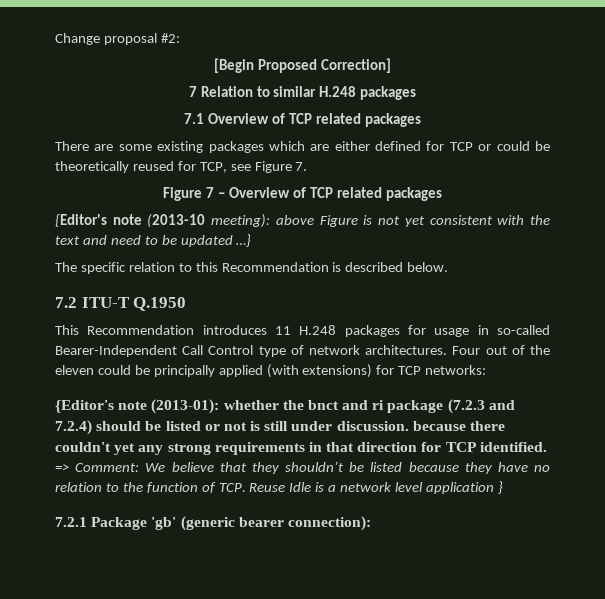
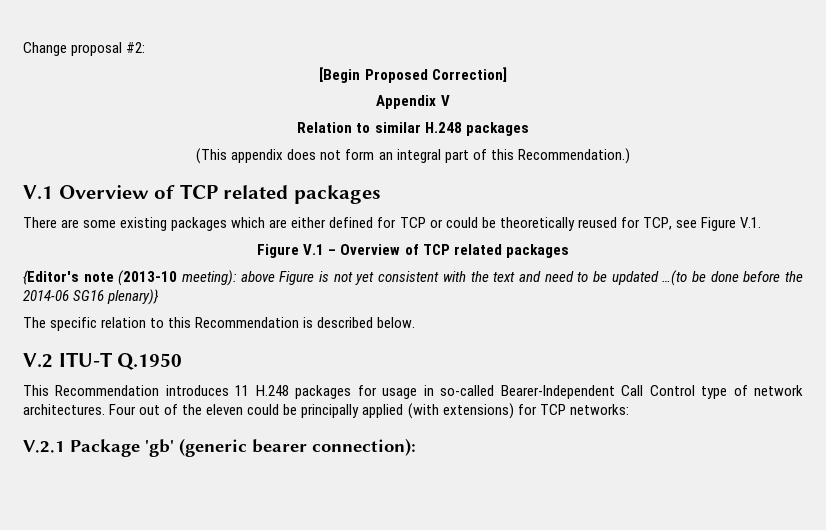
[188,86,197,97] 7 -> [376,95,450,109] Appendix V //
[184,113,205,124] 7.1 -> [196,148,630,164] [23,185,53,199] (This appendix does not form an integral part of this Recommendation.) // V.1
[295,162,308,171] [163,187,215,201] 7. // Figure 7 -> [739,217,761,228] [257,244,325,258] V.1. // Figure V.1
[236,234,252,247] …} -> [662,270,803,286] [23,289,160,305] …(to be done before the 2014-06 SG16 plenary)}
[55,297,77,308] 7.2 -> [23,353,53,368] V.2
[55,399,515,414] [55,420,506,435] [55,442,547,455] [55,461,551,474] [55,481,503,494] [55,517,87,527] {Editor's note (2013-01): whether the bnct and ri package (7.2.3 and 7.2.4) should be listed or not is still under discussion. because there couldn't yet any strong requirements in that direction for TCP identified. // => Comment: We believe that they shouldn’t be listed because they have no relation to the function of TCP. Reuse Idle is a network level application } // 7.2.1 -> [23,440,65,453] V.2.1

